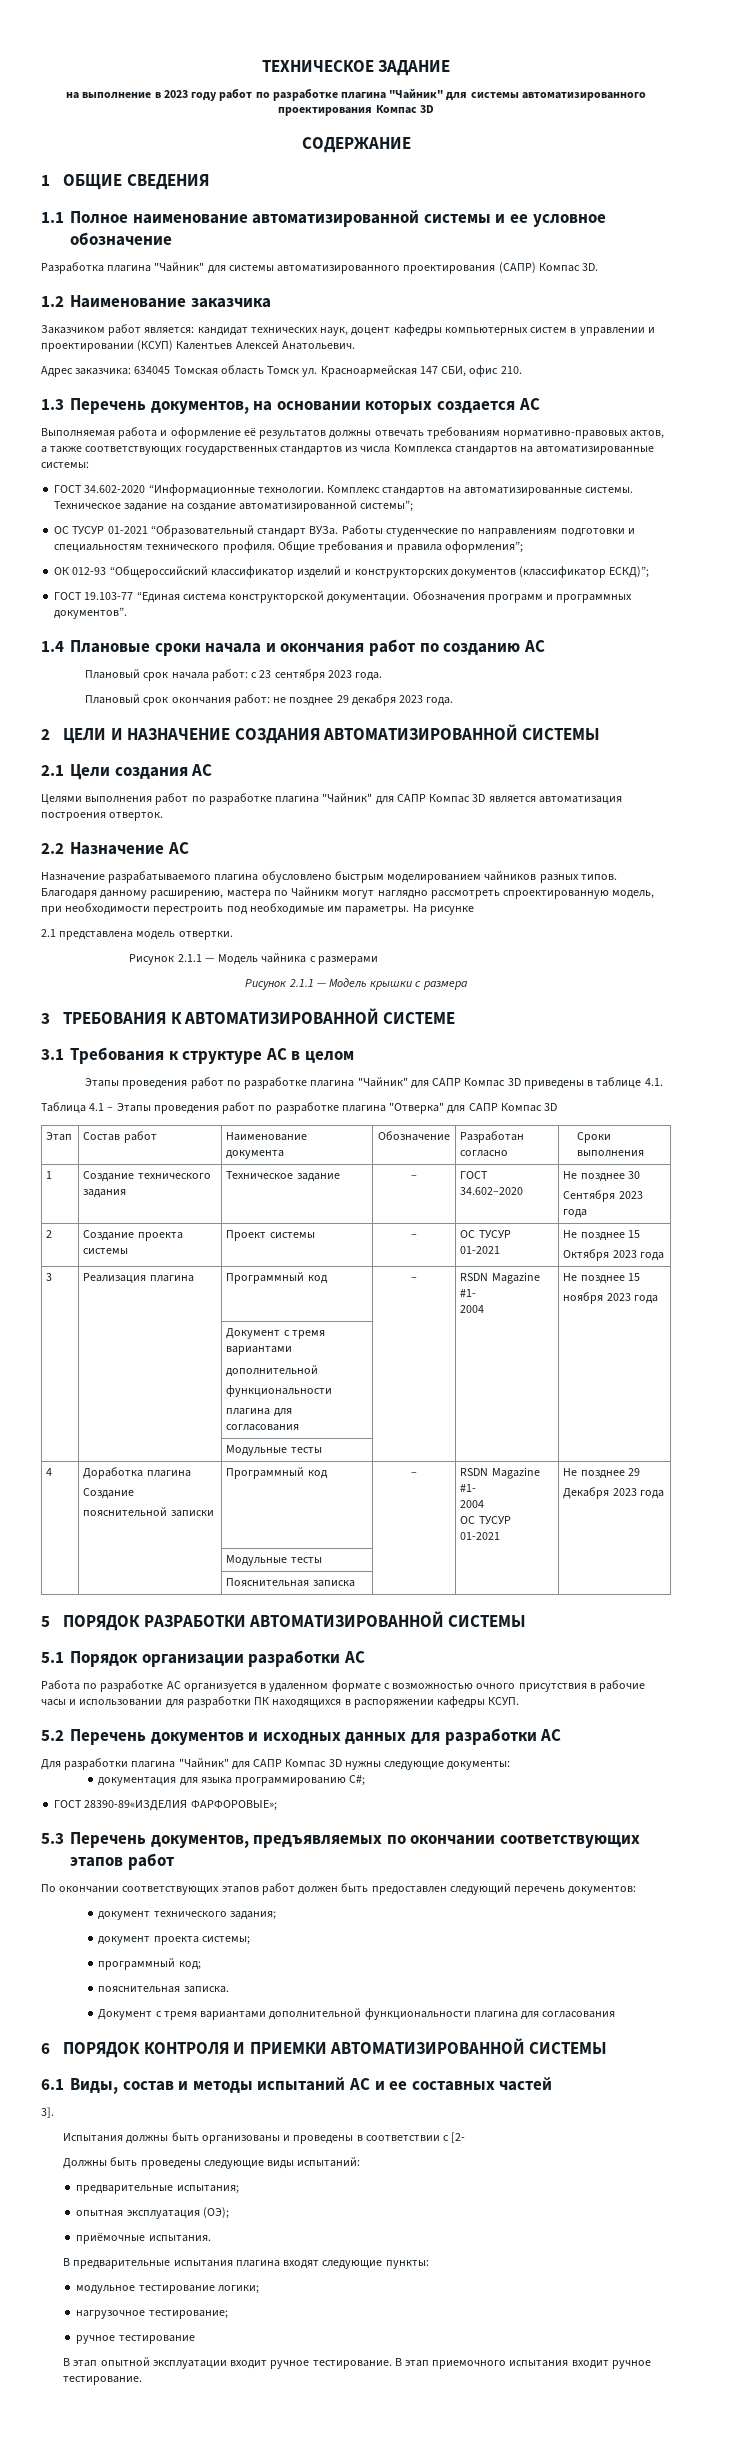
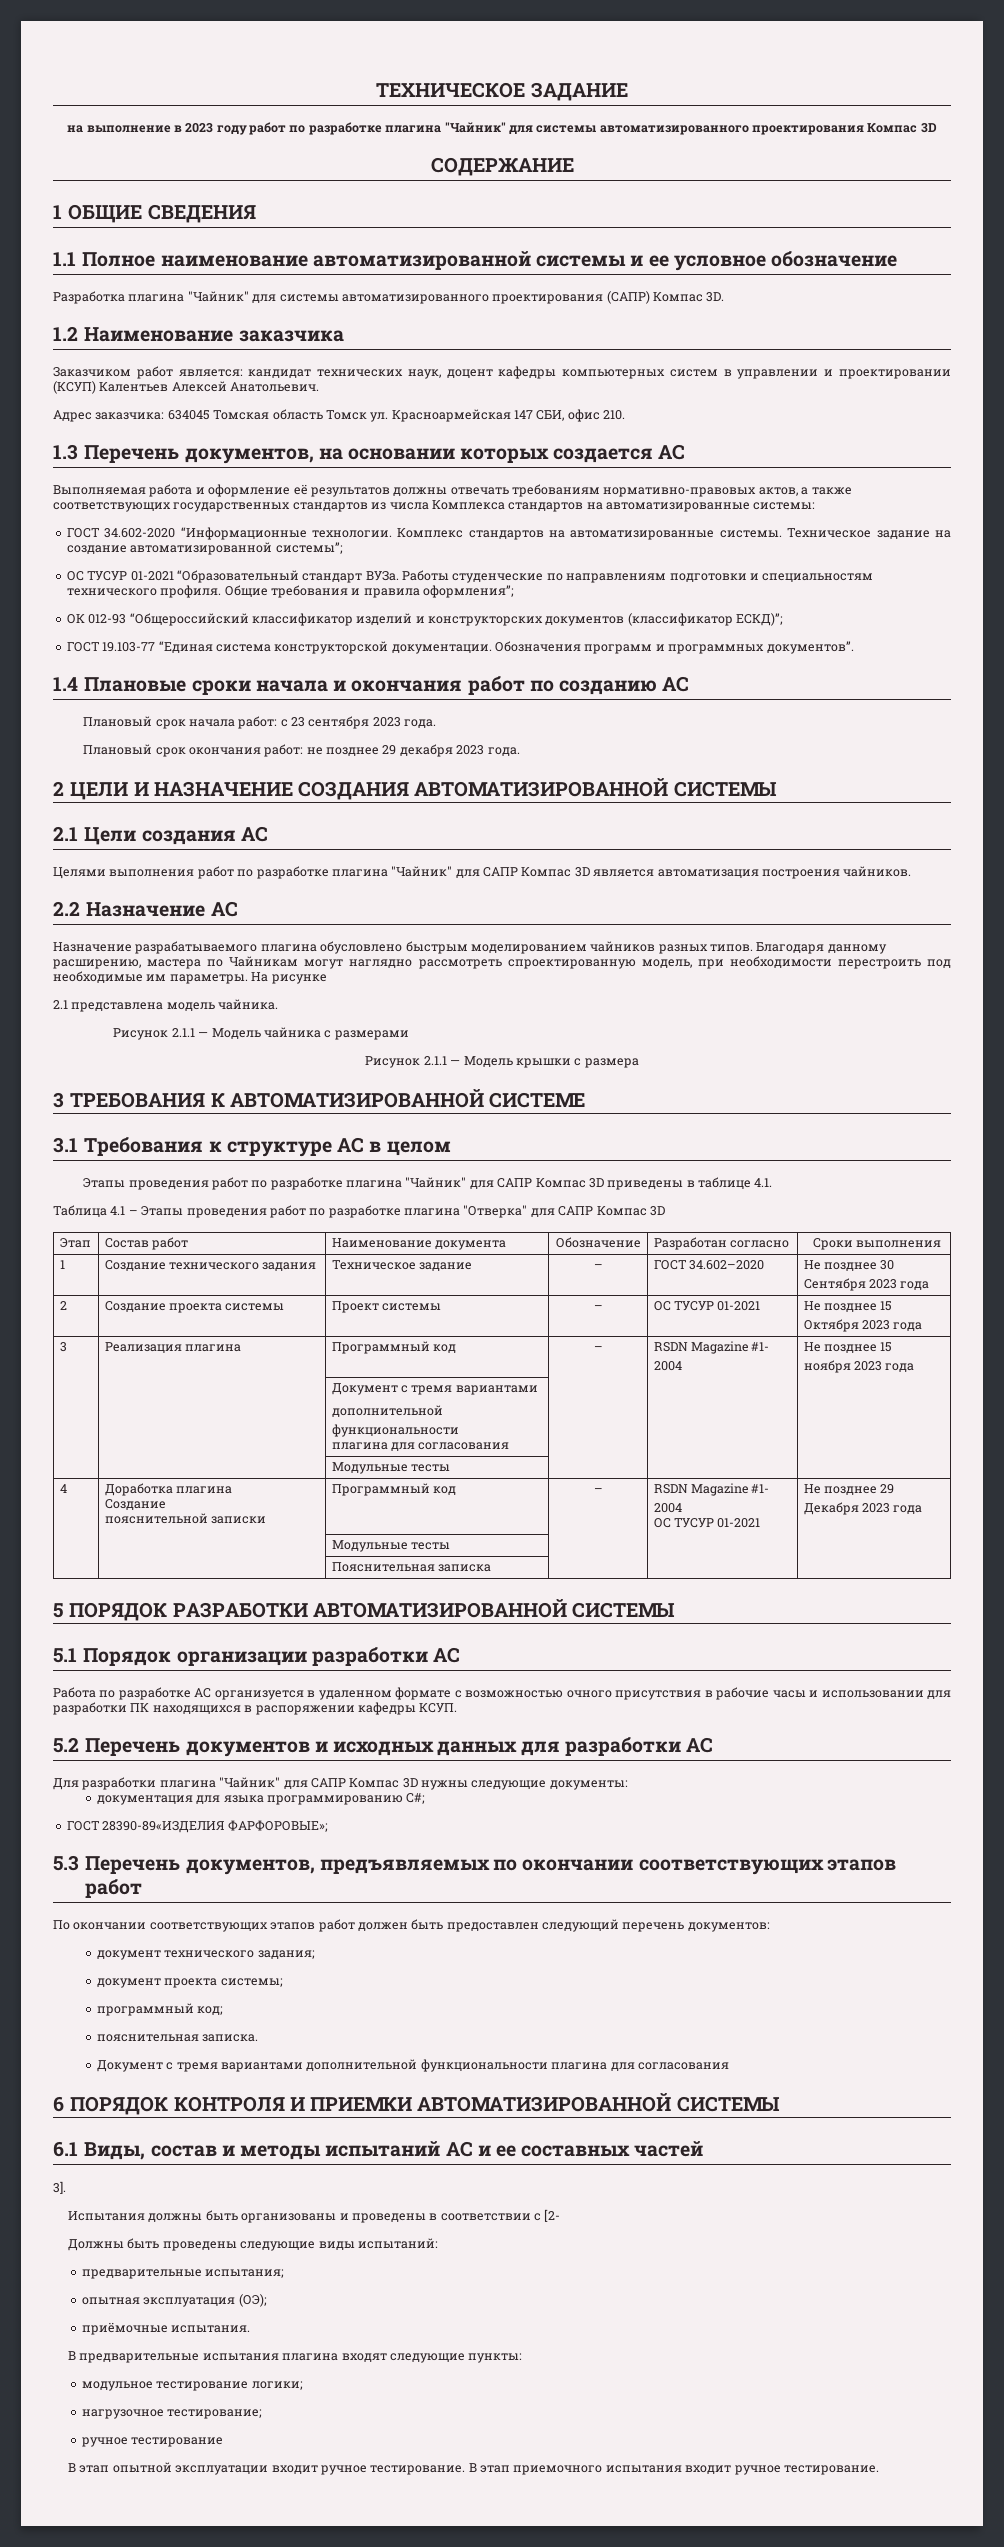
[109,812,164,821] отверток. -> [843,866,912,877] чайников.
[291,887,340,897] Чайникм -> [229,956,299,967] Чайникам
[178,931,233,940] отвертки. -> [218,999,279,1010] чайника.

